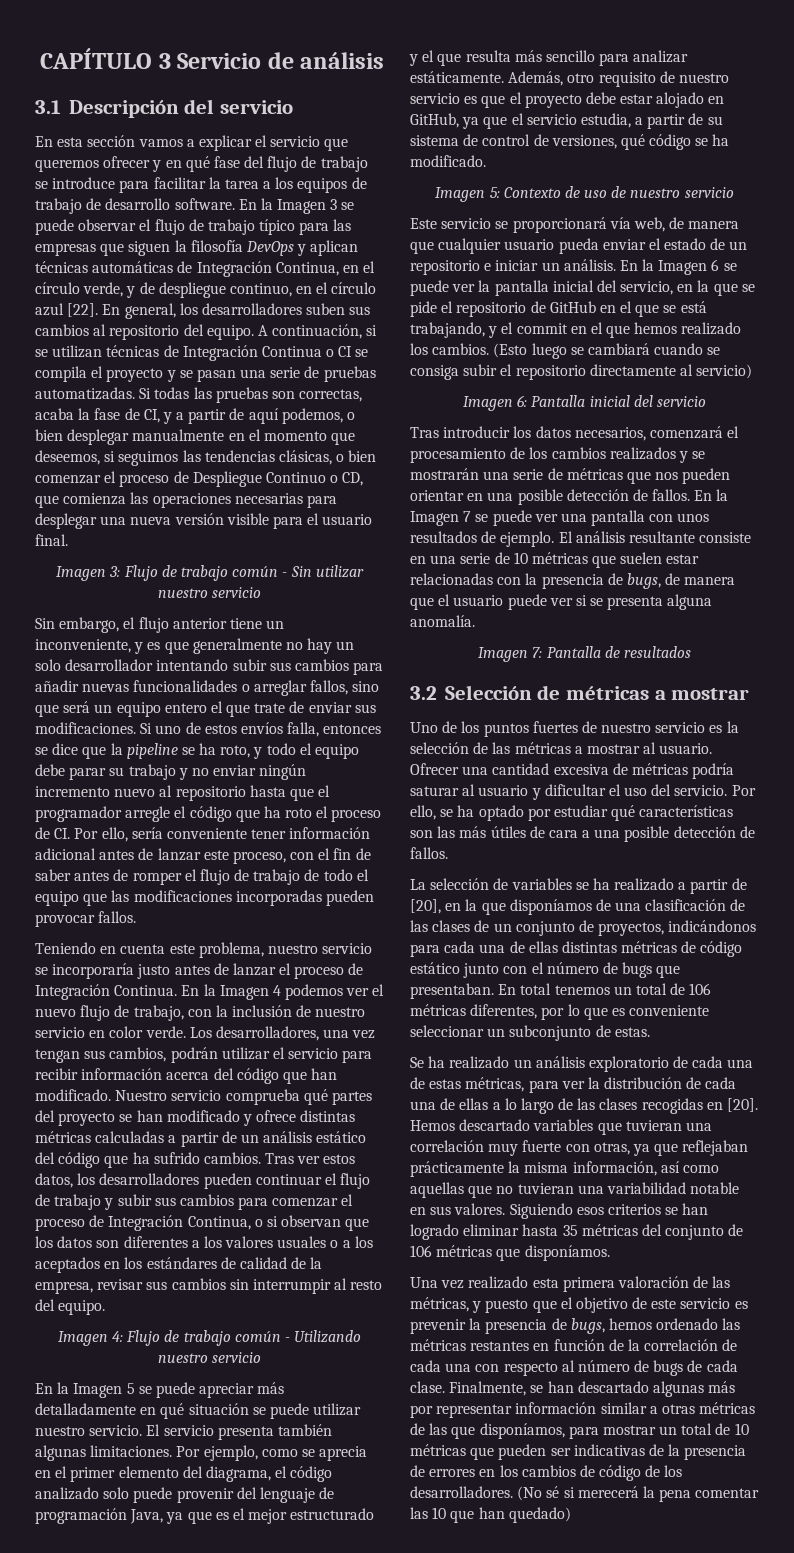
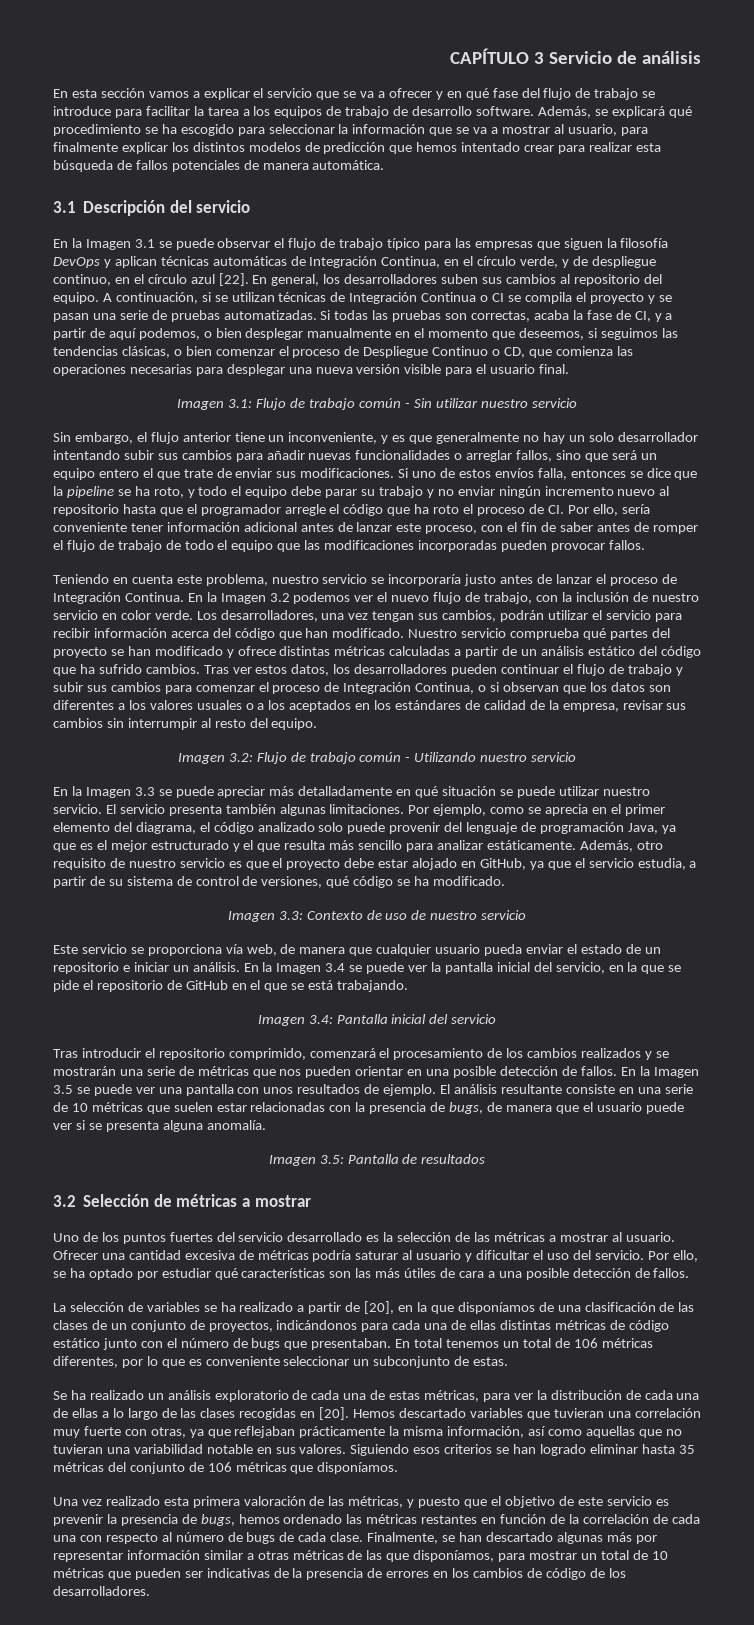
[35,99,294,118] // 3.1 Descripción del servicio -> (701, 57) none
[35,159,99,172] queremos -> [343,91,386,98] se va a
[238,198,338,214] En la Imagen 3 -> [537,106,692,118] [53,124,648,136] [53,142,661,154] [53,160,385,172] [53,200,251,216] [53,238,155,250] Además, se explicará qué procedimiento se ha escogido para seleccionar la información que se va a mostrar al usuario, para finalmente explicar los distintos modelos de predicción que hemos intentado crear para realizar esta búsqueda de fallos potenciales de manera automática. // 3.1 Descripción del servicio // En la Imagen 3.1
[109,566,121,577] 3: -> [228,399,253,408] 3.1:
[272,985,281,996] 4 -> [269,593,290,602] 3.2
[112,1331,124,1342] 4: -> [228,753,253,762] 3.2:
[126,1383,135,1394] 5 -> [134,787,155,796] 3.3
[489,187,500,198] 5: -> [278,911,303,920] 3.3:
[512,217,607,233] proporcionará -> [147,944,222,956] proporciona
[711,259,720,271] 6 -> [325,963,346,972] 3.4
[410,322,742,338] [410,343,721,359] [410,364,753,380] [463,395,528,411] trabajando, y el commit en el que hemos realizado los cambios. (Esto luego se cambiará cuando se consiga subir el repositorio directamente al servicio) // Imagen 6: -> [337,980,409,992] [257,1015,333,1026] trabajando. // Imagen 3.4:
[513,426,646,441] los datos necesarios, -> [144,1048,306,1060] el repositorio comprimido,
[463,511,472,522] 7 -> [53,1085,73,1094] 3.5
[532,647,543,658] 7: -> [319,1155,344,1164] 3.5:
[581,721,706,733] de nuestro servicio -> [216,1232,363,1242] del servicio desarrollado
[517,1486,760,1502] [410,1507,571,1523] (No sé si merecerá la pena comentar las 10 que han quedado) -> (150, 1591) none

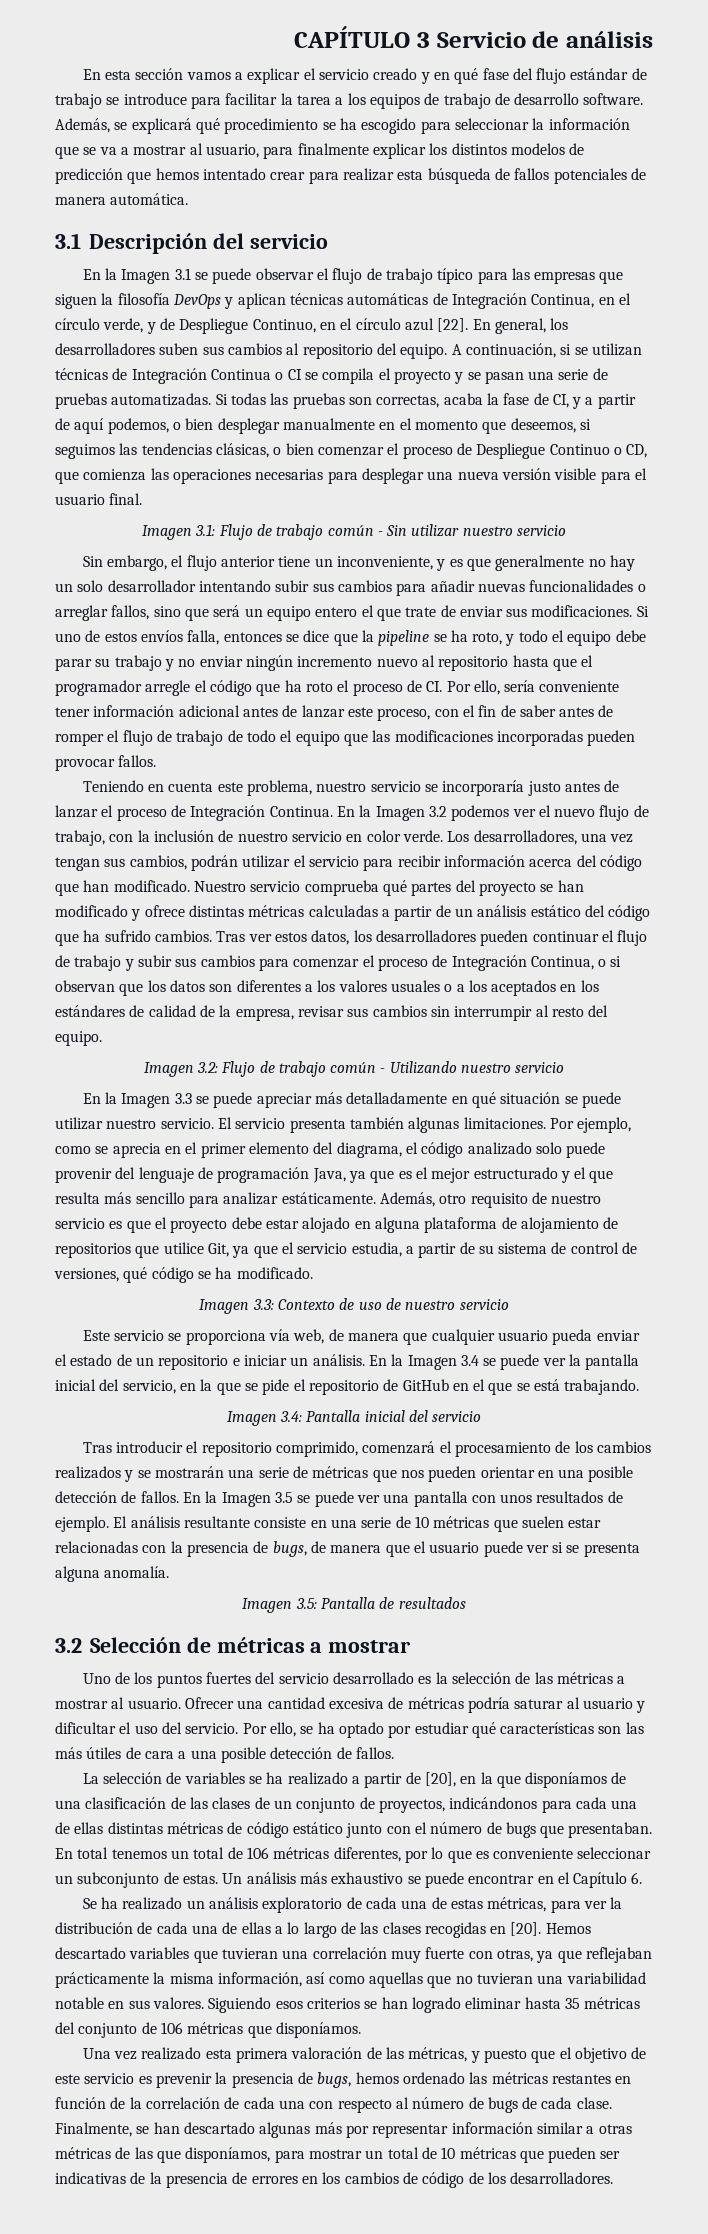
[316,88,432,100] que se va a ofrecer -> [373,68,418,80] creado
(572, 94) none -> [570,68,629,80] estándar
[591,256,656,268] [53,274,111,286] despliegue continuo, -> [179,318,316,334] Despliegue Continuo,
[479,858,526,870] GitHub, -> [374,1217,619,1233] [55,1242,229,1258] alguna plataforma de alojamiento de repositorios que utilice Git,
(509, 1361) none -> [222,1872,643,1888] Un análisis más exhaustivo se puede encontrar en el Capítulo 6.

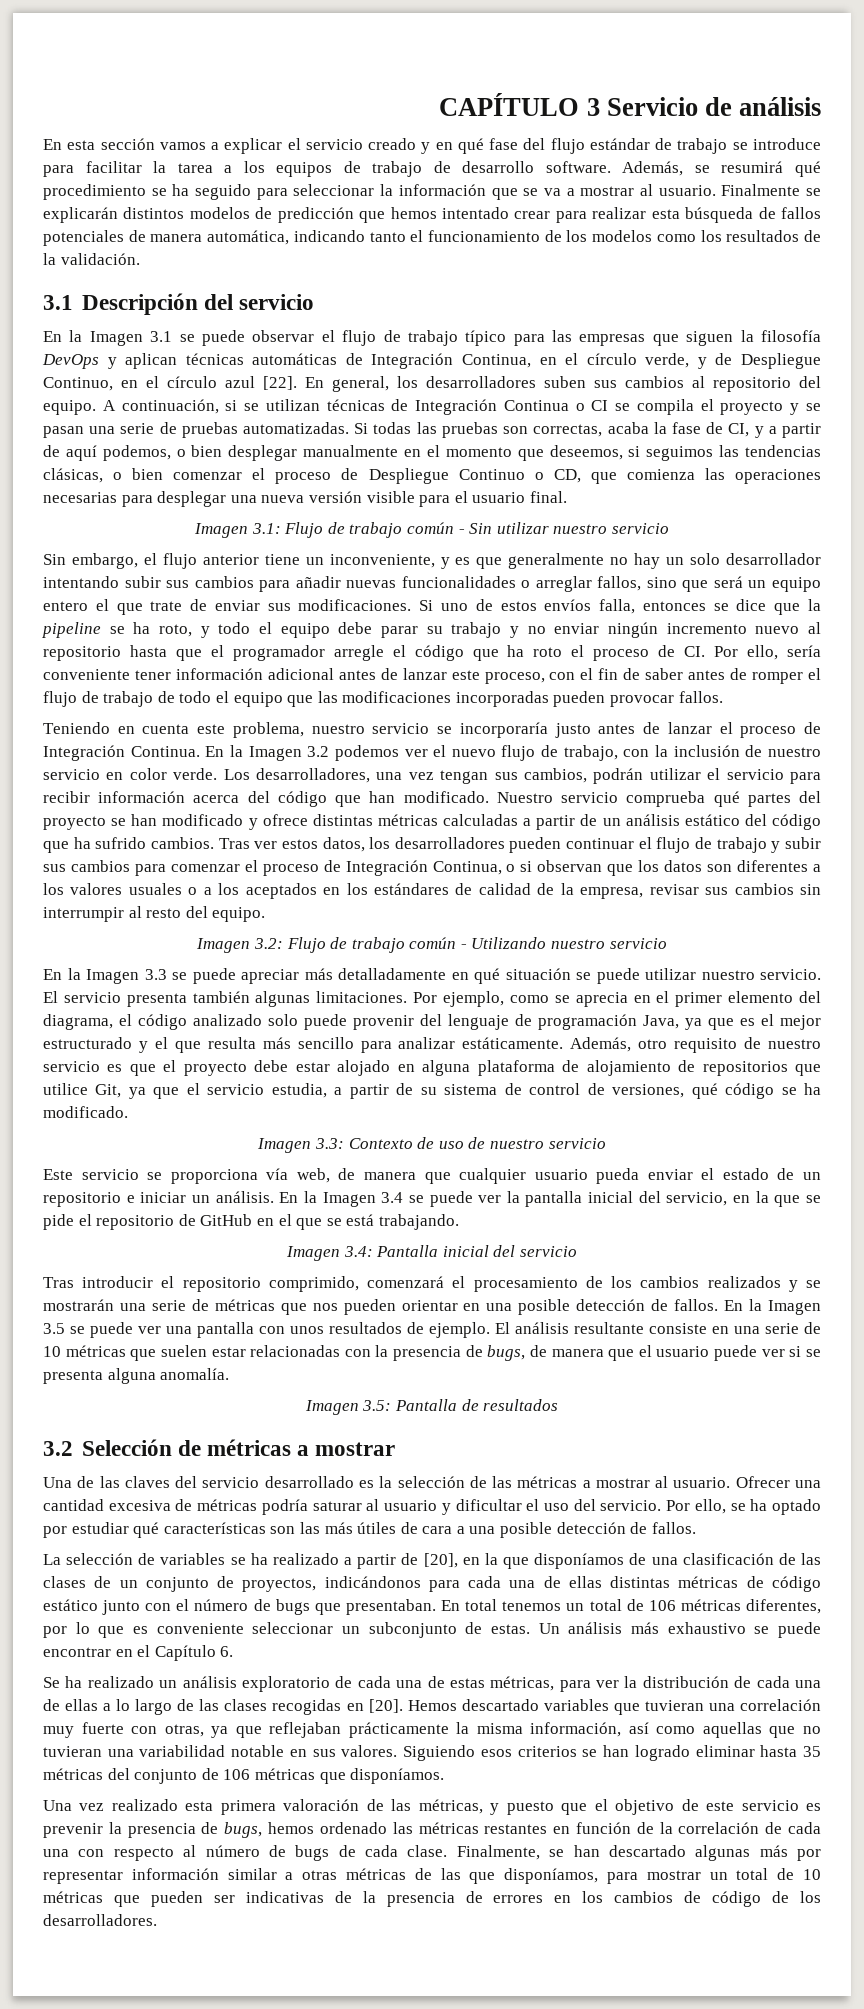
[131,118,192,134] explicará -> [721,161,784,173] resumirá
[361,118,417,134] escogido -> [195,184,252,200] seguido
[205,143,448,159] usuario, para finalmente explicar los -> [658,184,821,196] [43,207,118,223] usuario. Finalmente se explicarán
[110,193,189,205] automática. -> [207,230,821,245] [43,253,140,265] automática, indicando tanto el funcionamiento de los modelos como los resultados de la validación.
[82,1672,251,1688] Uno de los puntos fuertes -> [43,1476,170,1488] Una de las claves

